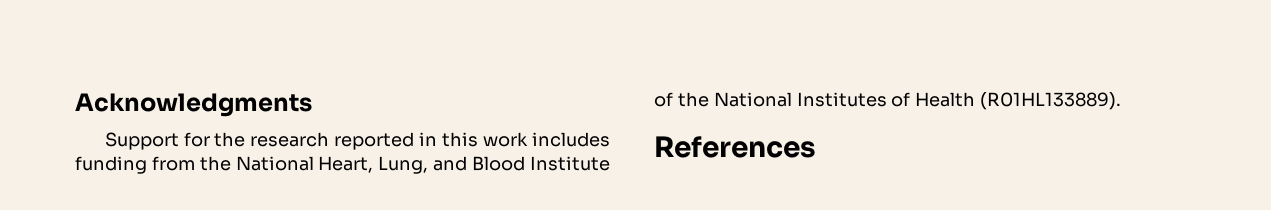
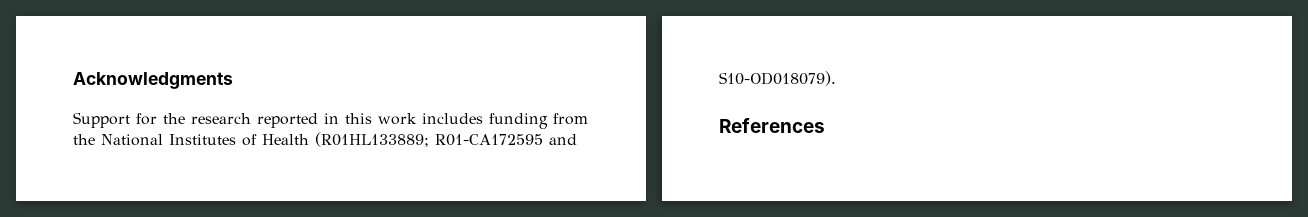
[318,156,610,174] [654,92,1122,110] Heart, Lung, and Blood Institute of the National Institutes of Health (R01HL133889). -> [169,132,577,147] [719,71,836,86] Institutes of Health (R01HL133889; R01-CA172595 and S10-OD018079).

